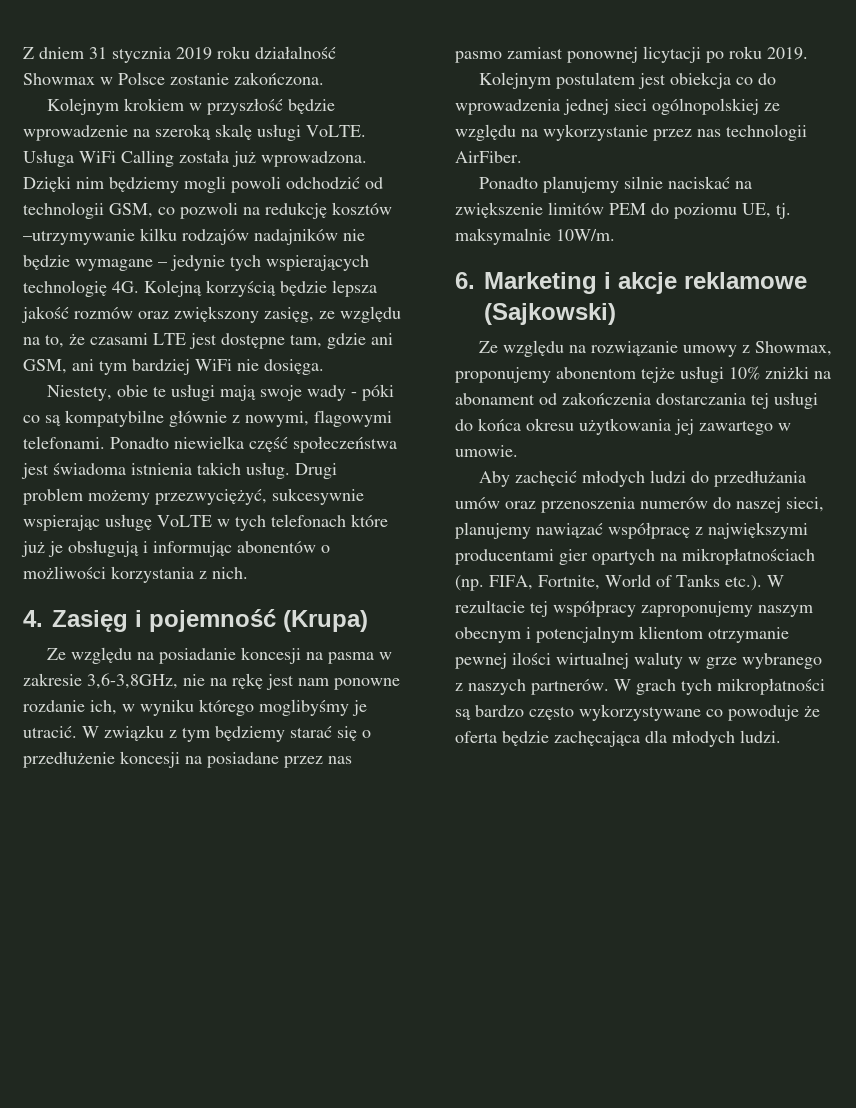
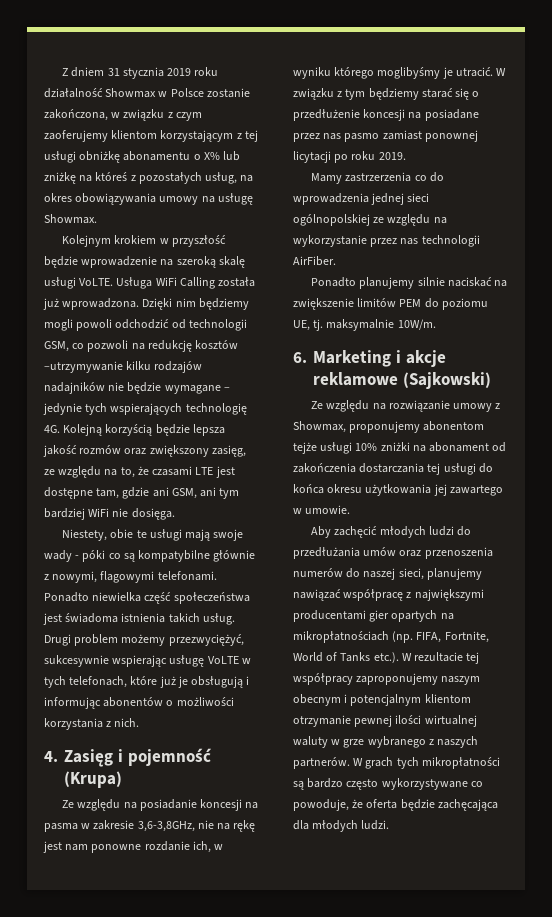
[234,72,324,85] zakończona. -> [44,109,202,121] [44,130,258,142] [44,151,241,163] [44,172,254,184] [44,193,253,205] [44,214,97,224] zakończona, w związku z czym zaoferujemy klientom korzystającym z tej usługi obniżkę abonamentu o X% lub zniżkę na któreś z pozostałych usług, na okres obowiązywania umowy na usługę Showmax.
[271,514,346,527] telefonach -> [69,676,128,688] telefonach,
[479,72,732,89] Kolejnym postulatem jest obiekcja -> [311,172,412,184] Mamy zastrzerzenia
[728,705,799,721] powoduje -> [293,799,349,811] powoduje,

